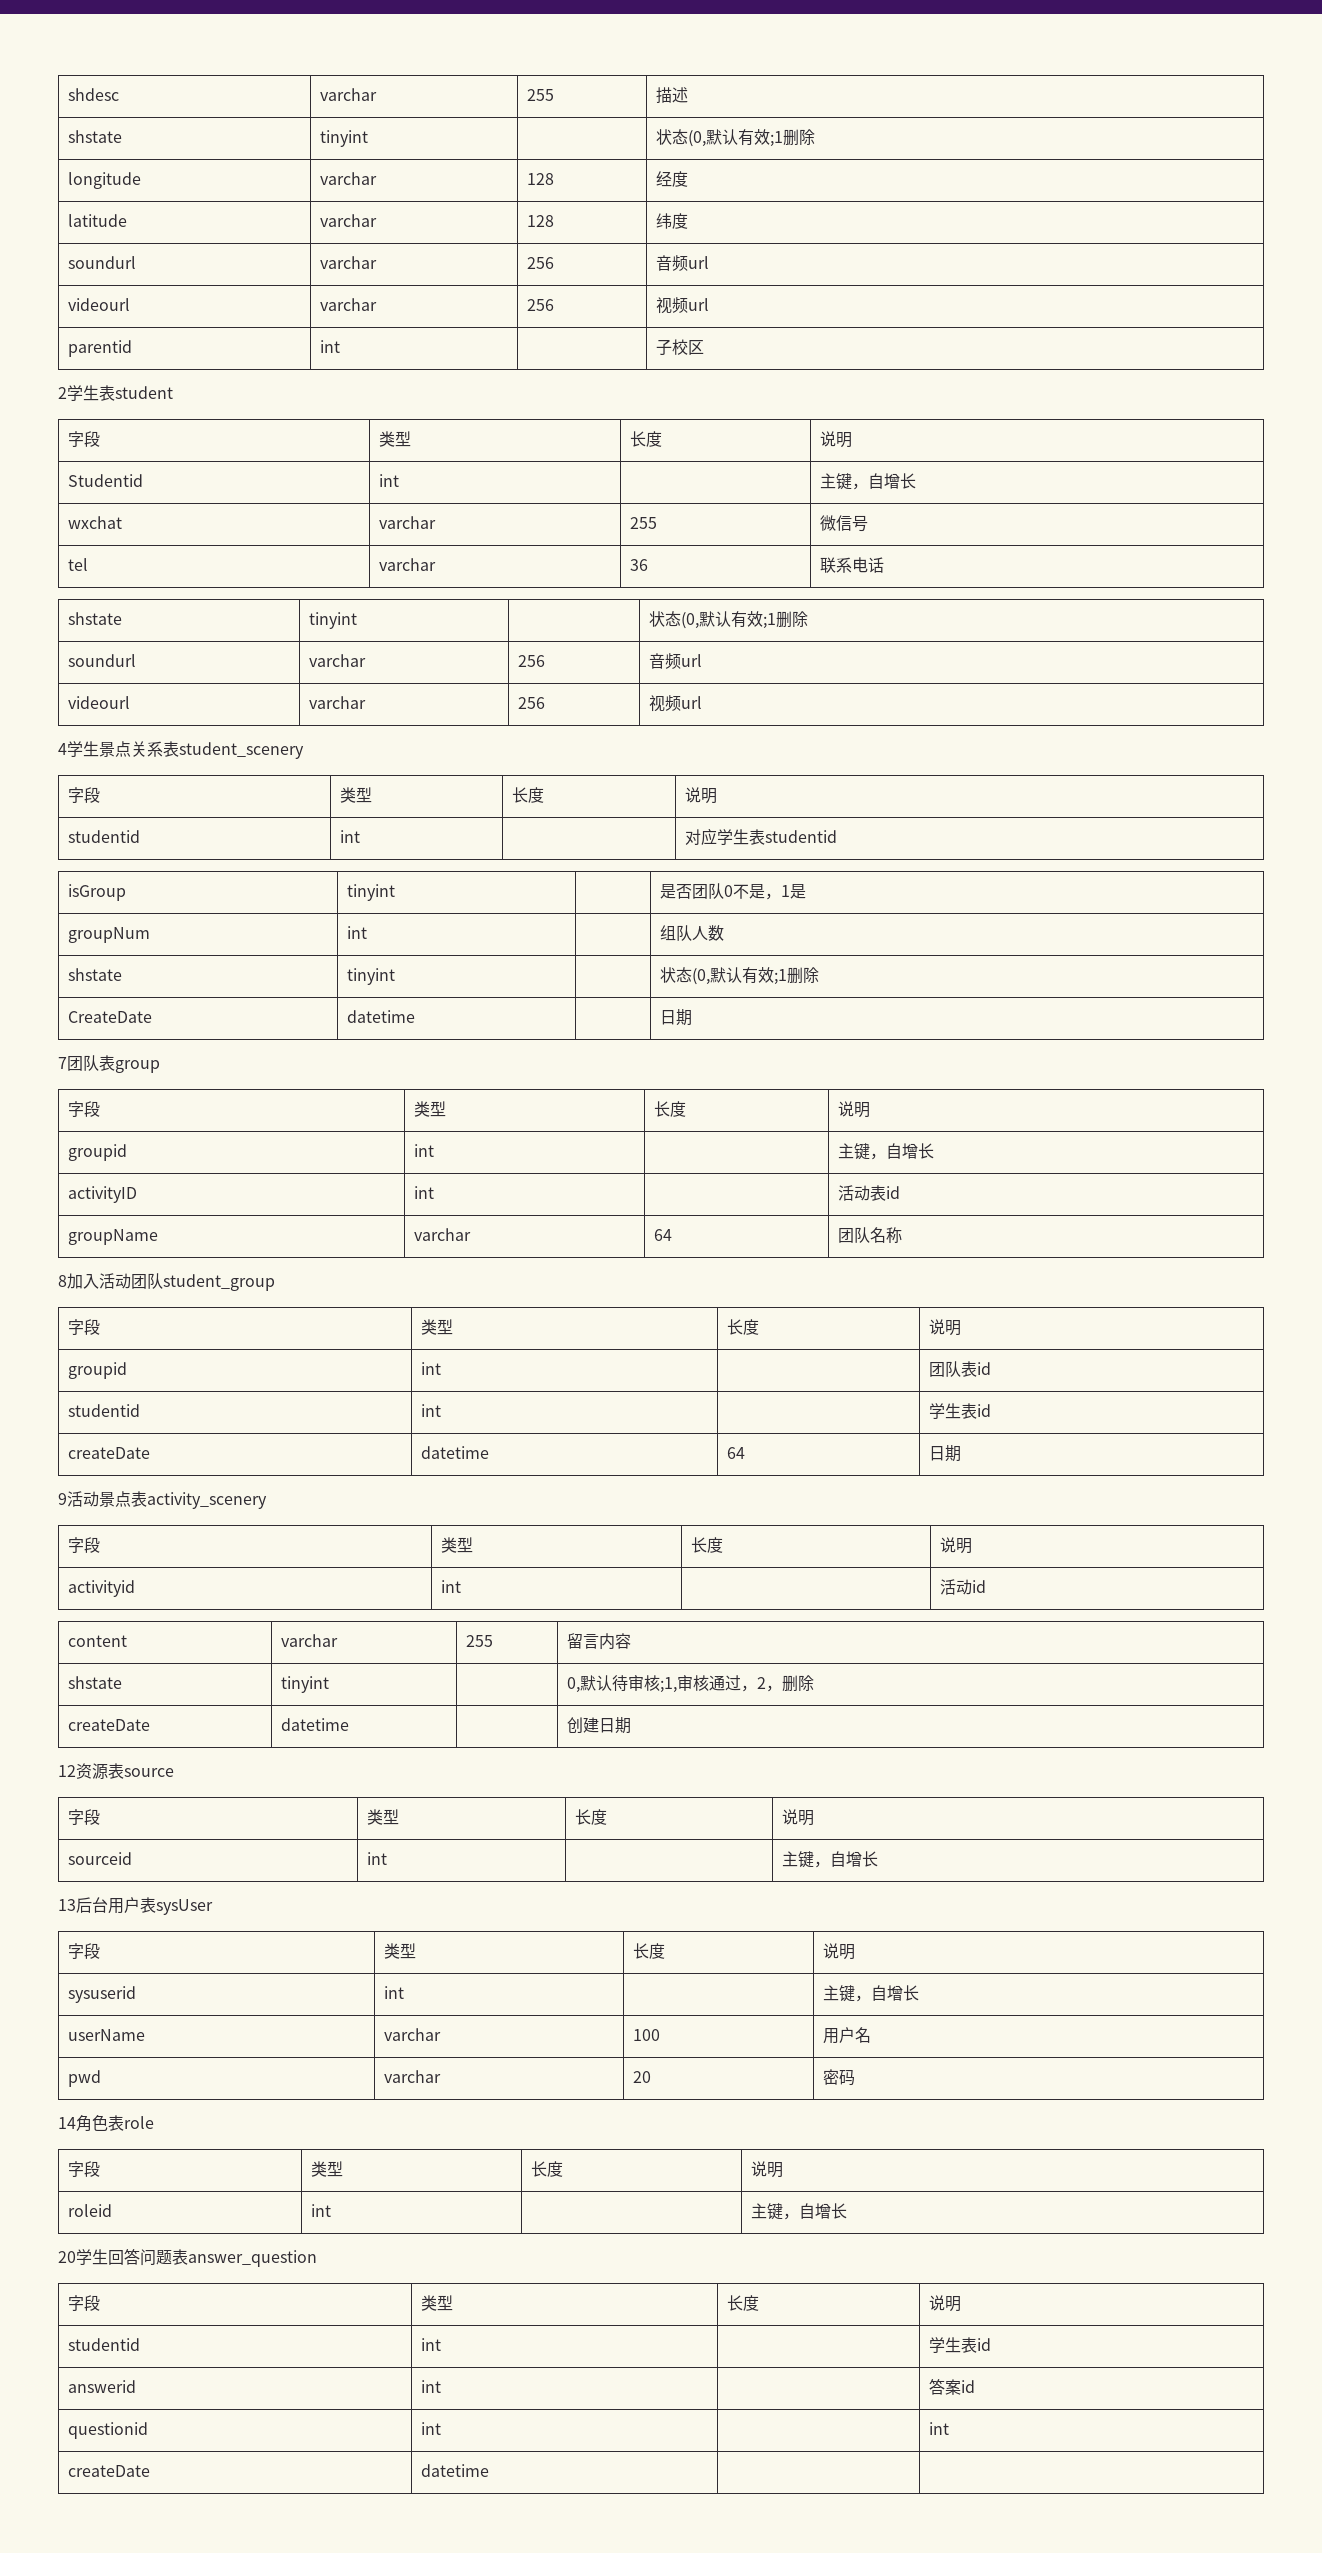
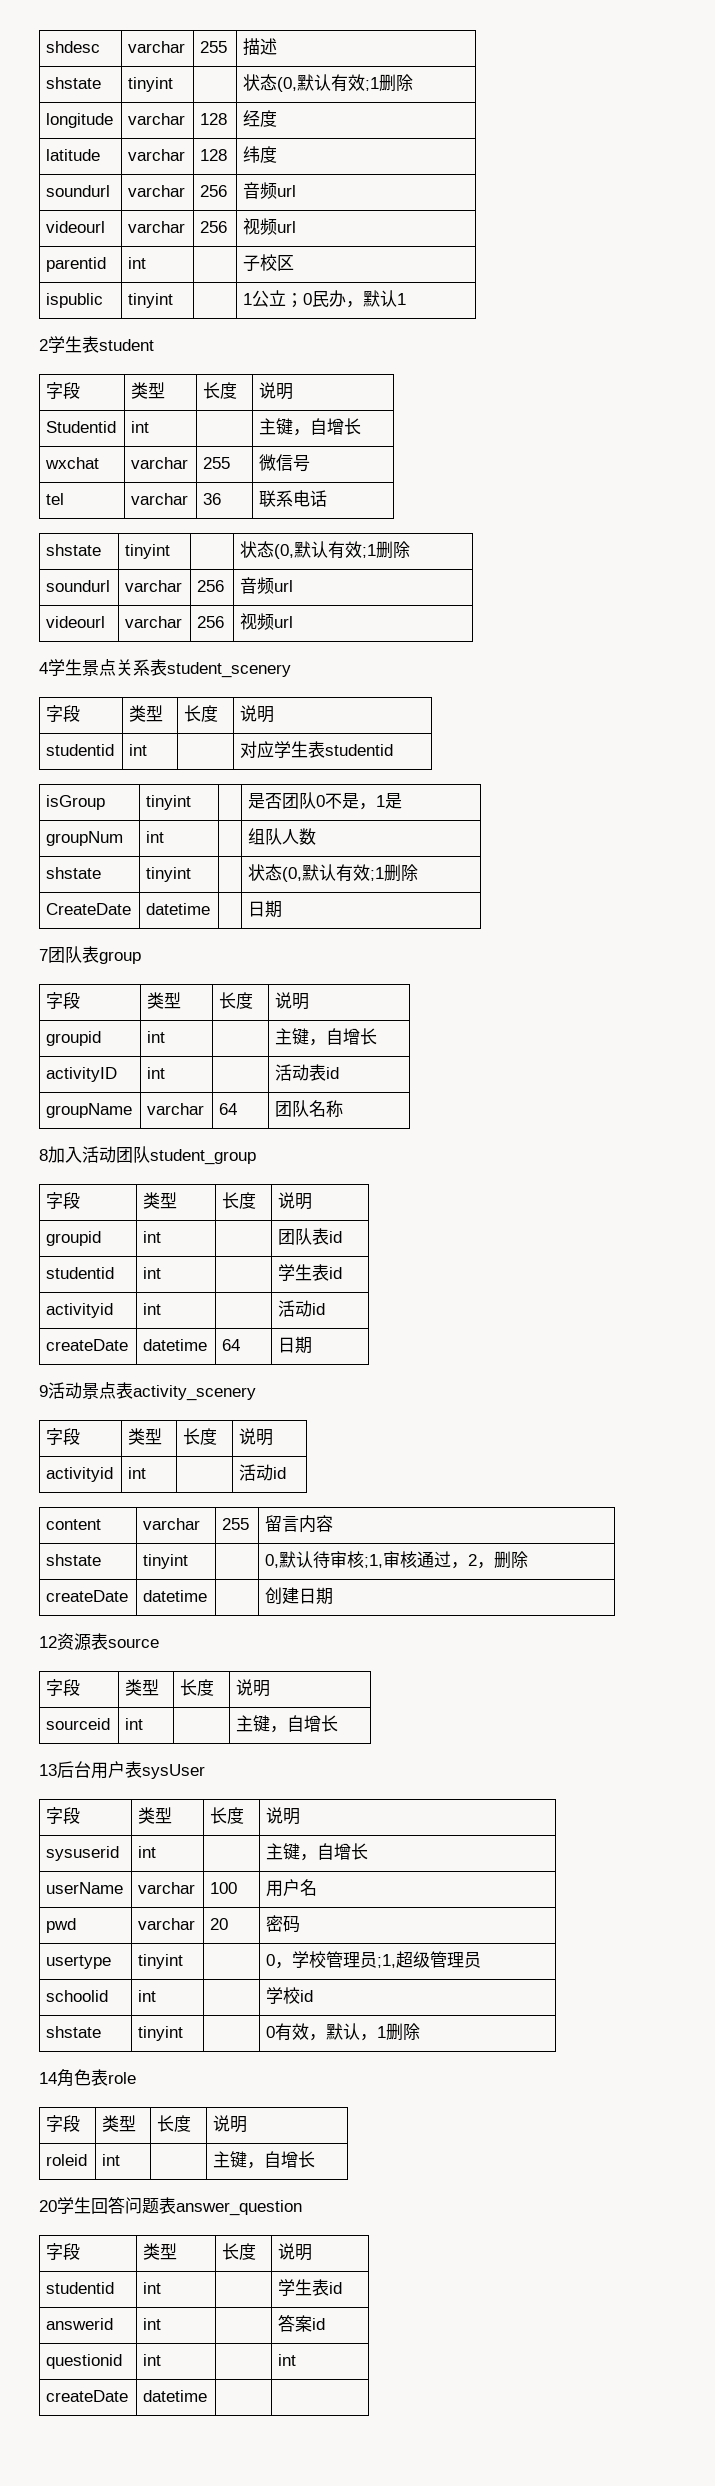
(705, 347) none -> [46,293,104,308] [128,293,174,308] [243,290,407,308] // ispublic | tinyint | | 1公立；0民办，默认1
(992, 1410) none -> [46,1303,114,1318] [143,1303,162,1315] [278,1300,326,1317] // activityid | int | | 活动id
(856, 2077) none -> [46,1955,112,1969] [138,1954,184,1969] [266,1951,482,1969] [46,1990,109,2002] [138,1990,157,2002] [266,1987,314,2004] [46,2026,102,2038] [138,2026,184,2041] [266,2023,421,2041] // usertype | tinyint | | 0，学校管理员;1,超级管理员 // schoolid | int | | 学校id // shstate | tinyint | | 0有效，默认，1删除

